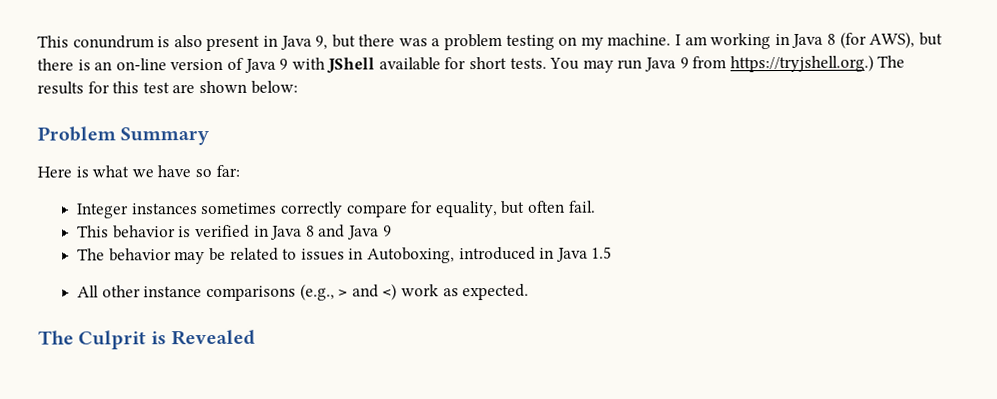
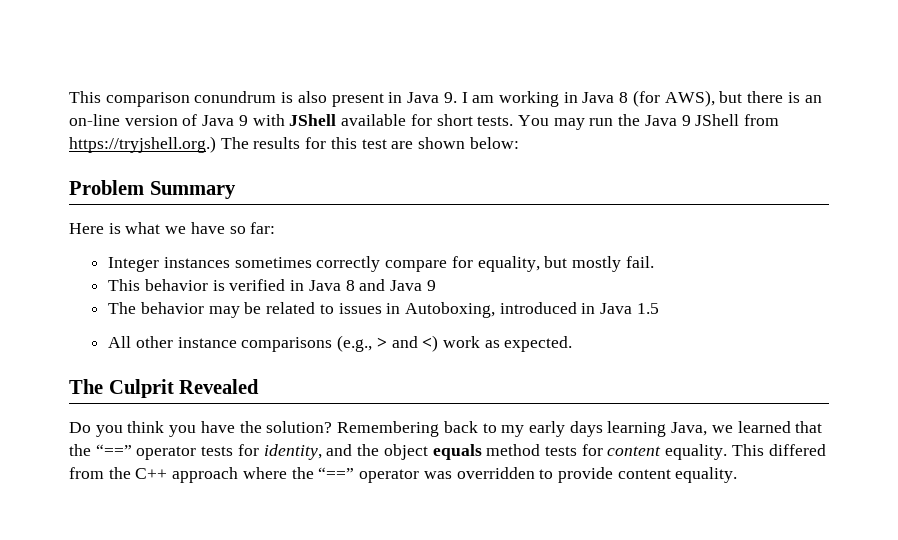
[37,35,69,48] This -> [69,91,190,107] This comparison
[315,33,672,51] 9, but there was a problem testing on my machine. -> [443,92,457,103] 9.
[644,57,689,72] Java 9 -> [618,114,740,126] the Java 9 JShell
[527,200,565,213] often -> [571,256,621,272] mostly
[150,331,167,345] is -> (174, 388) none
(256, 337) none -> [69,421,823,437] [69,444,826,460] [69,467,738,483] // Do you think you have the solution? Remembering back to my early days learning Java, we learned that the “==” operator tests for identity, and the object equals method tests for content equality. This differed from the C++ approach where the “==” operator was overridden to provide content equality.

